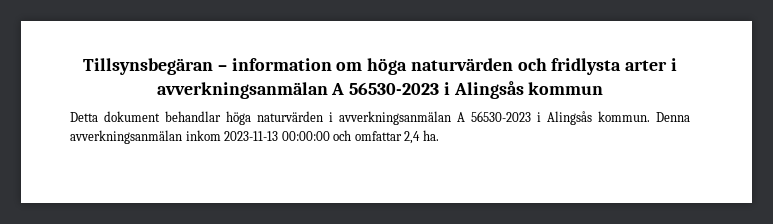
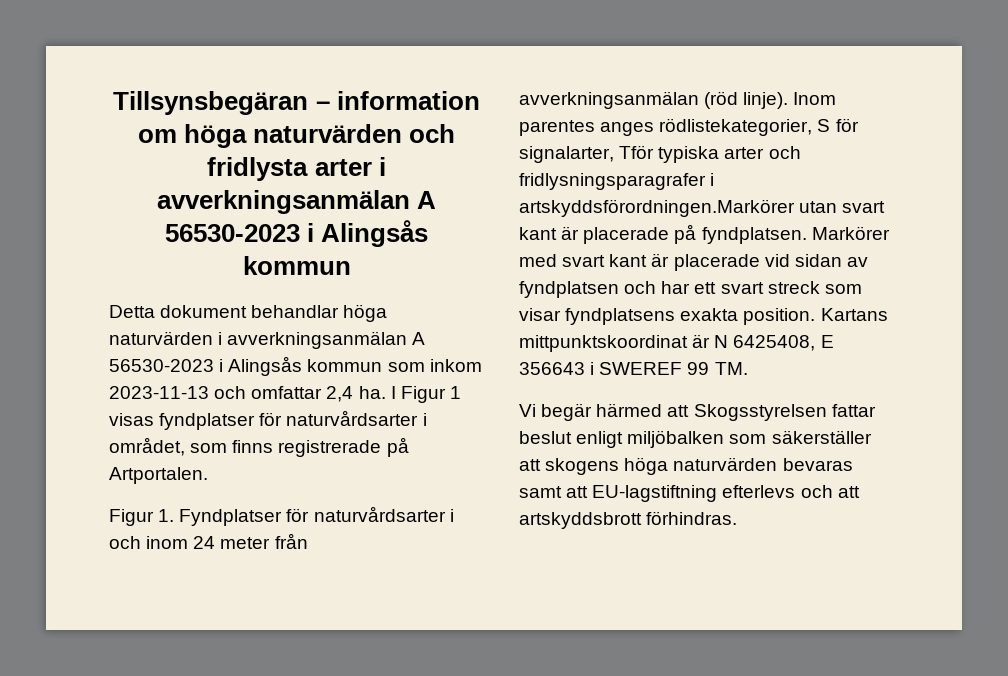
[598,111,690,122] [70,130,182,144] kommun. Denna avverkningsanmälan -> [307,359,425,372] kommun som
[281,131,330,141] 00:00:00 -> (209, 392) none
(439, 135) none -> [390,386,461,403] [109,410,427,430] [109,437,409,457] [109,467,208,484] [109,506,454,526] [109,533,308,549] [519,91,837,109] [519,118,859,136] [519,145,801,163] [519,173,715,190] [519,199,886,217] [519,224,890,244] [519,253,868,271] [519,281,862,298] [519,308,888,325] [519,334,834,352] [519,362,748,375] [519,403,876,421] [519,430,872,448] [519,457,853,475] [519,485,860,502] [519,511,738,529] I Figur 1 visas fyndplatser för naturvårdsarter i området, som finns registrerade på Artportalen. // Figur 1. Fyndplatser för naturvårdsarter i och inom 24 meter från avverkningsanmälan (röd linje). Inom parentes anges rödlistekategorier, S för signalarter, Tför typiska arter och fridlysningsparagrafer i artskyddsförordningen.Markörer utan svart kant är placerade på fyndplatsen. Markörer med svart kant är placerade vid sidan av fyndplatsen och har ett svart streck som visar fyndplatsens exakta position. Kartans mittpunktskoordinat är N 6425408, E 356643 i SWEREF 99 TM. // Vi begär härmed att Skogsstyrelsen fattar beslut enligt miljöbalken som säkerställer att skogens höga naturvärden bevaras samt att EU-lagstiftning efterlevs och att artskyddsbrott förhindras.

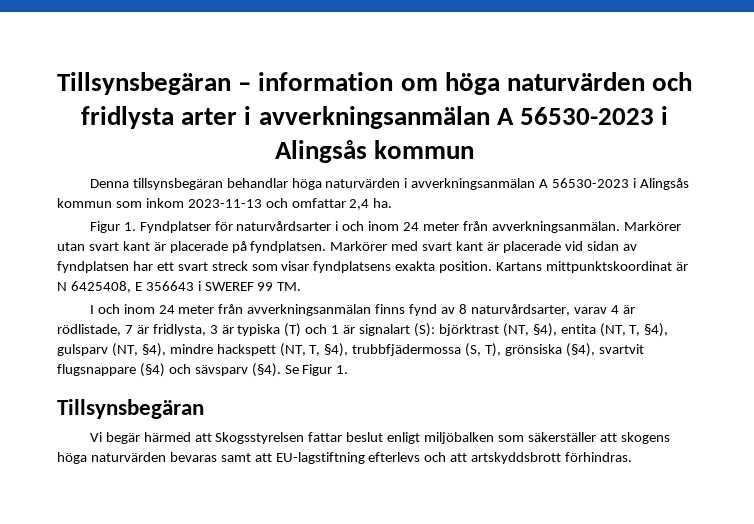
[109,305,248,318] Detta dokument -> [89,178,223,190] Denna tillsynsbegäran
[390,386,461,403] [109,410,427,430] [109,437,409,457] [109,467,208,484] I Figur 1 visas fyndplatser för naturvårdsarter i området, som finns registrerade på Artportalen. -> (393, 203) none
[519,91,837,109] [519,118,859,136] [519,145,801,163] [519,173,715,190] [519,199,795,217] avverkningsanmälan (röd linje). Inom parentes anges rödlistekategorier, S för signalarter, Tför typiska arter och fridlysningsparagrafer i artskyddsförordningen.Markörer -> [491,221,681,233] avverkningsanmälan. Markörer
[624,281,657,294] och -> (129, 267) none
(748, 368) none -> [89,304,635,316] [57,323,669,337] [57,343,644,357] [57,363,349,377] [57,399,204,419] // I och inom 24 meter från avverkningsanmälan finns fynd av 8 naturvårdsarter, varav 4 är rödlistade, 7 är fridlysta, 3 är typiska (T) och 1 är signalart (S): björktrast (NT, §4), entita (NT, T, §4), gulsparv (NT, §4), mindre hackspett (NT, T, §4), trubbfjädermossa (S, T), grönsiska (§4), svartvit flugsnappare (§4) och sävsparv (§4). Se Figur 1. // Tillsynsbegäran

